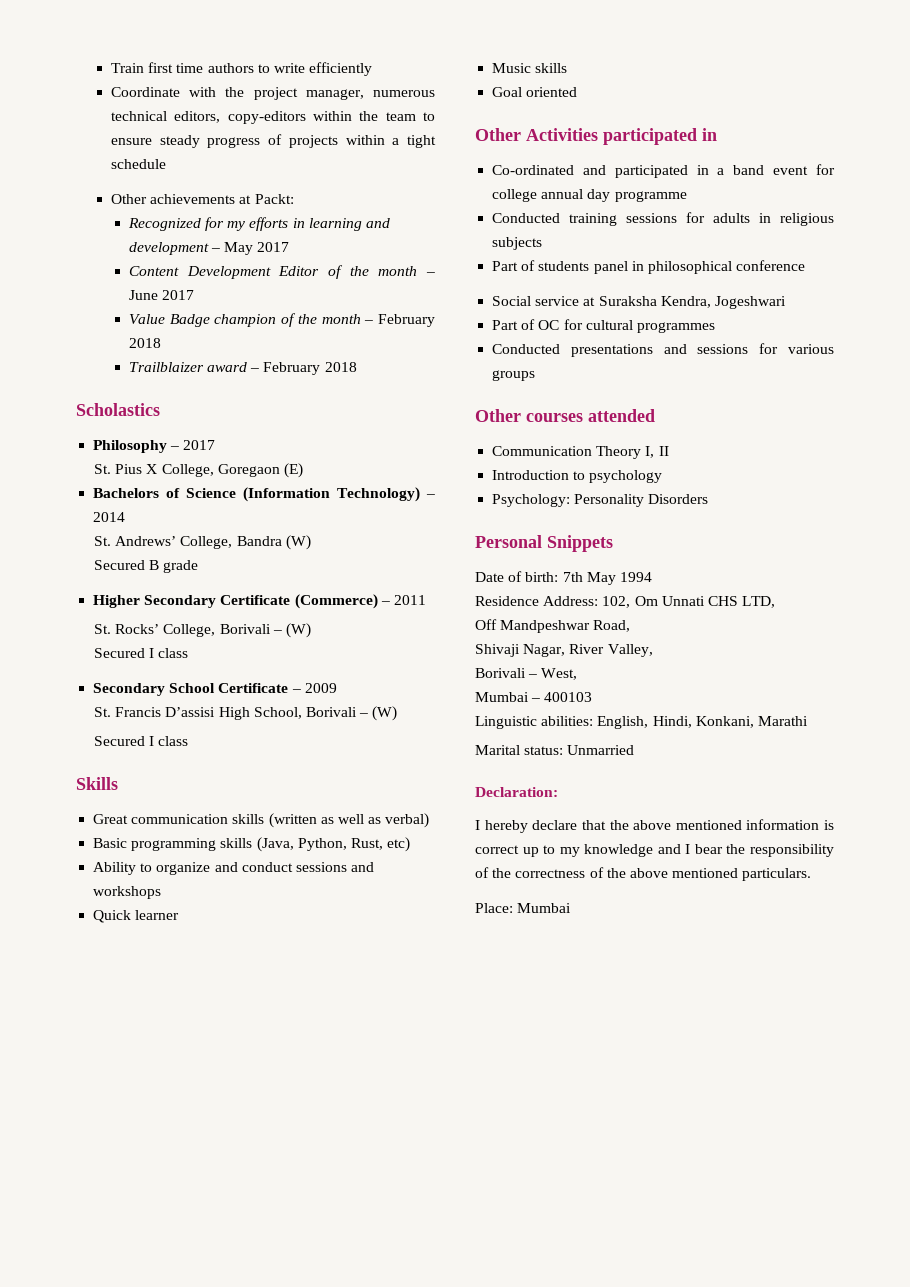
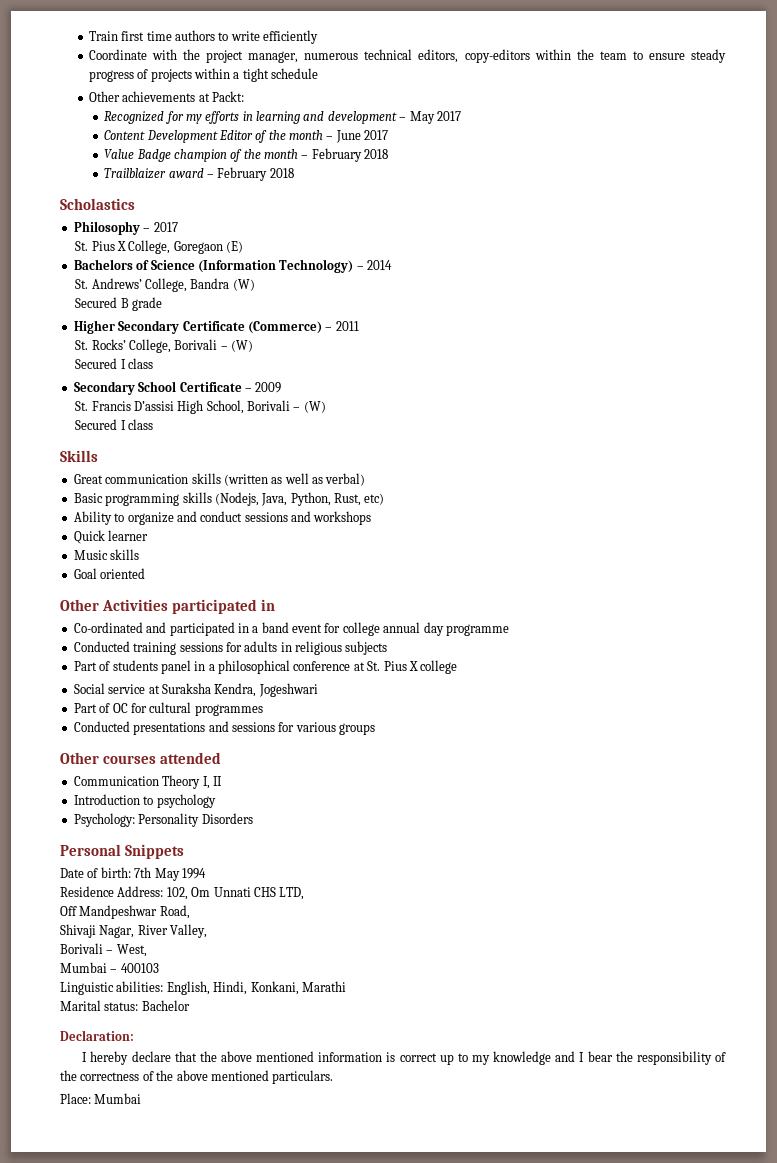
[256,837,294,852] (Java, -> [214,492,288,506] (Nodejs, Java,
(644, 266) none -> [208,664,215,671] a
(806, 265) none -> [353,660,458,674] at St. Pius X college
[567,745,635,755] Unmarried -> [141,1000,190,1011] Bachelor

